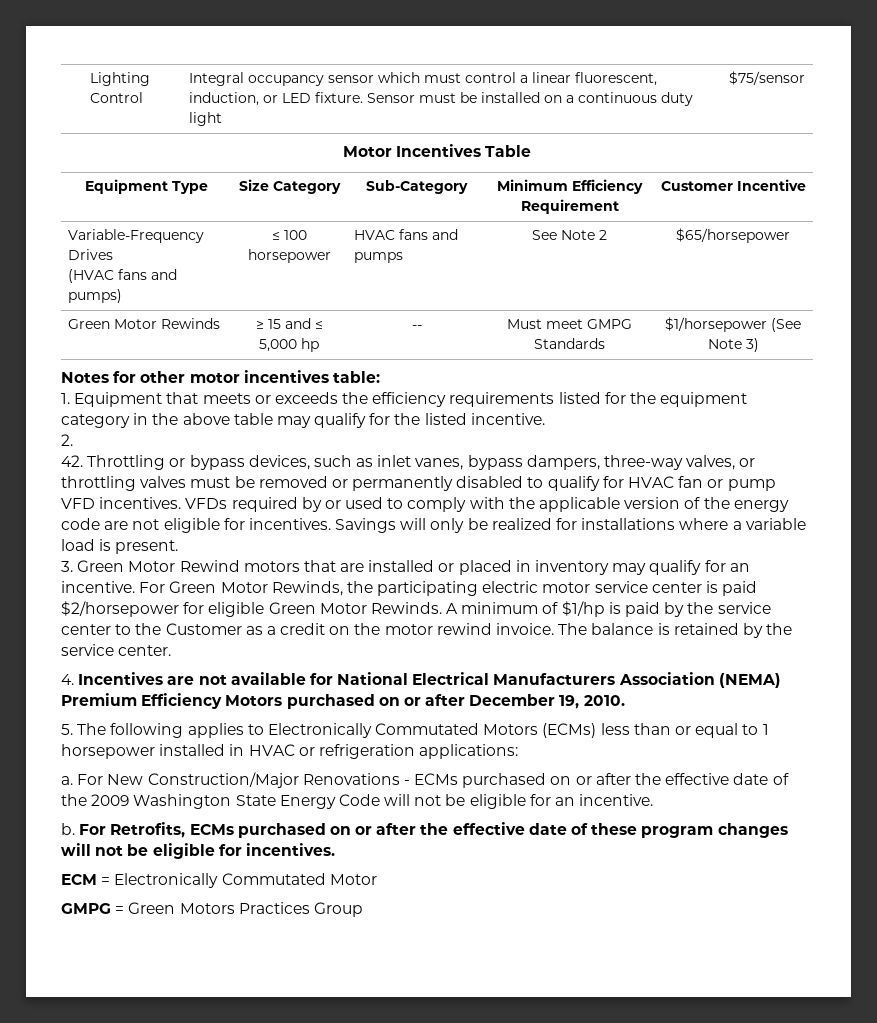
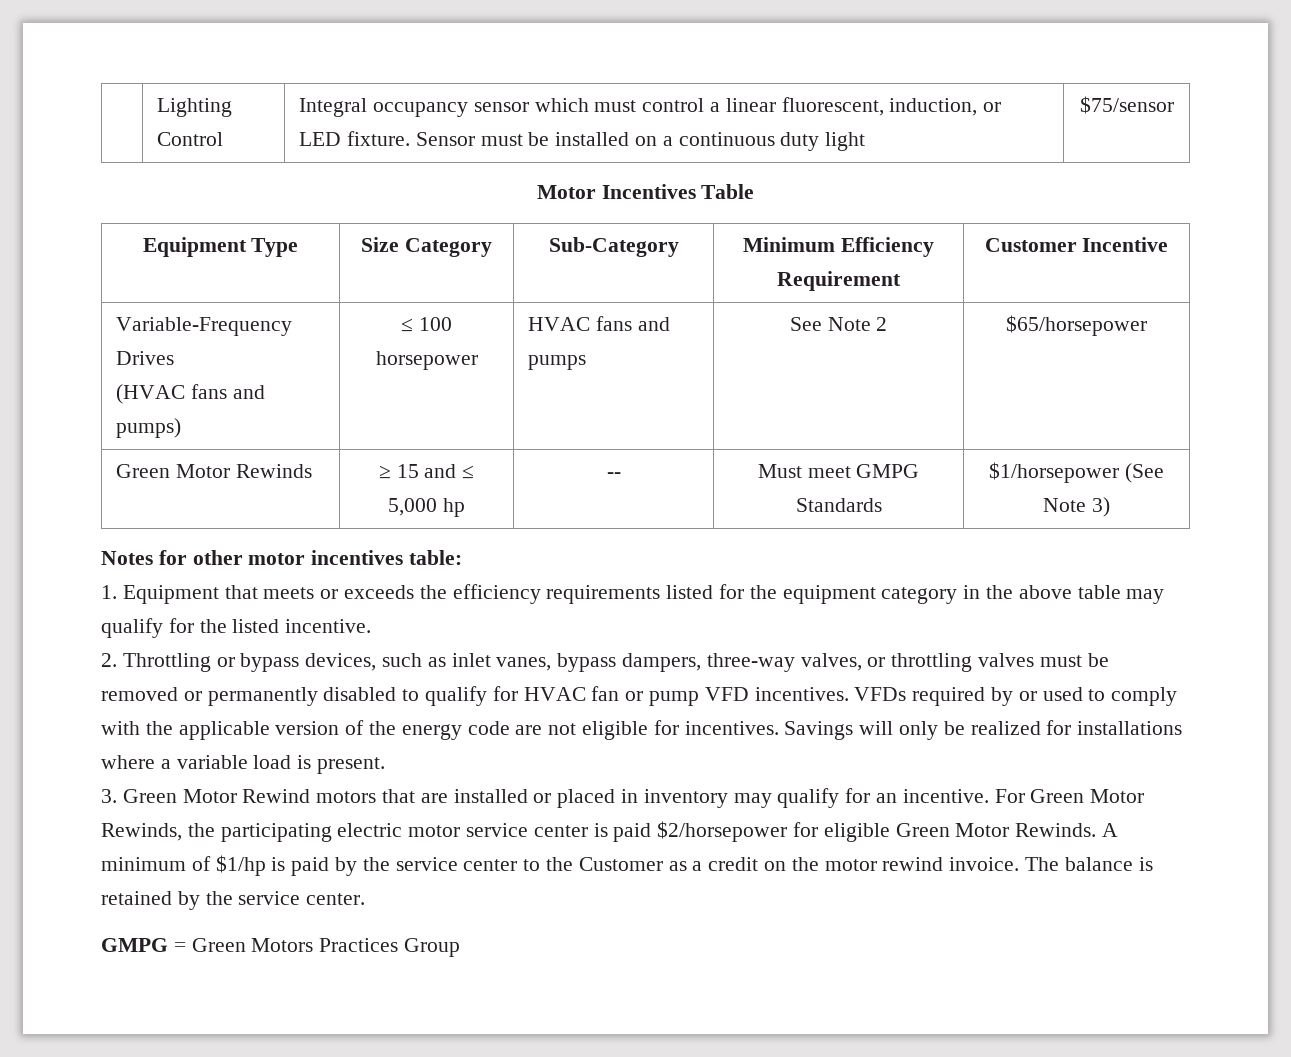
[61,455,83,467] // 42. -> (117, 660) none
[61,672,781,688] [61,693,625,709] [61,723,769,738] [61,744,519,759] [61,772,789,788] [61,794,654,809] [61,822,788,838] [61,843,335,859] [61,873,377,888] // 4. Incentives are not available for National Electrical Manufacturers Association (NEMA) Premium Efficiency Motors purchased on or after December 19, 2010. // 5. The following applies to Electronically Commutated Motors (ECMs) less than or equal to 1 horsepower installed in HVAC or refrigeration applications: // a. For New Construction/Major Renovations - ECMs purchased on or after the effective date of the 2009 Washington State Energy Code will not be eligible for an incentive. // b. For Retrofits, ECMs purchased on or after the effective date of these program changes will not be eligible for incentives. // ECM = Electronically Commutated Motor -> (366, 899) none

